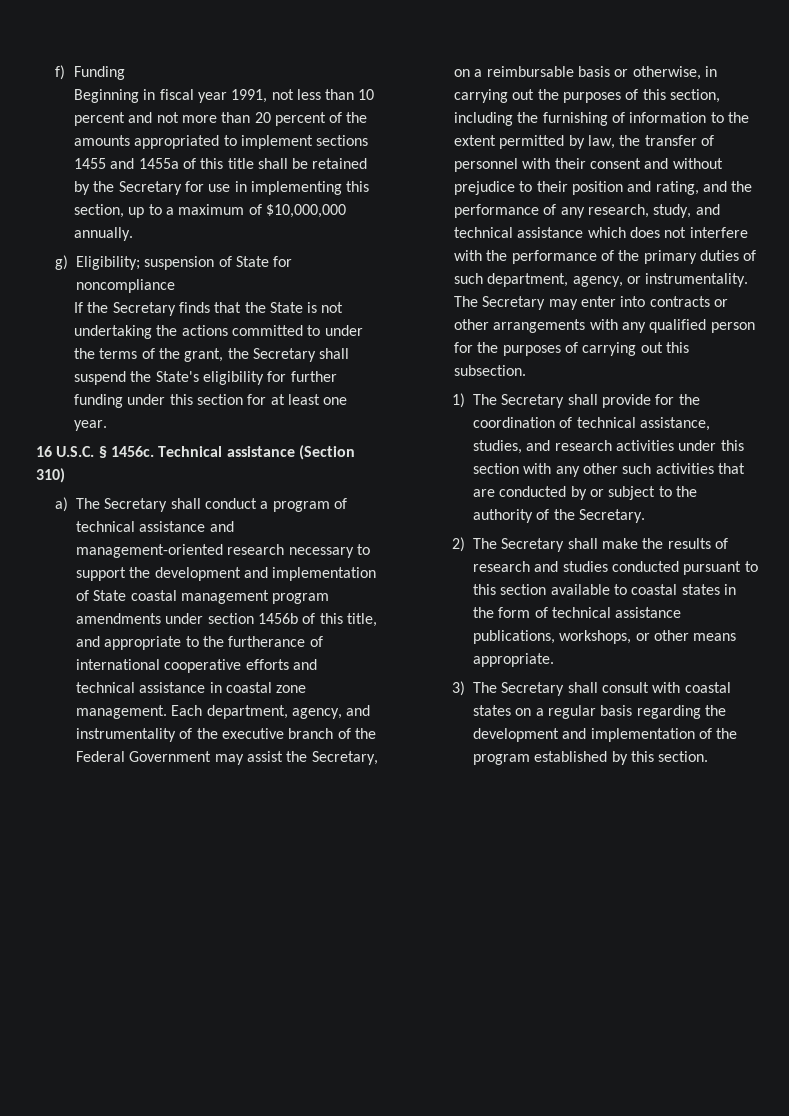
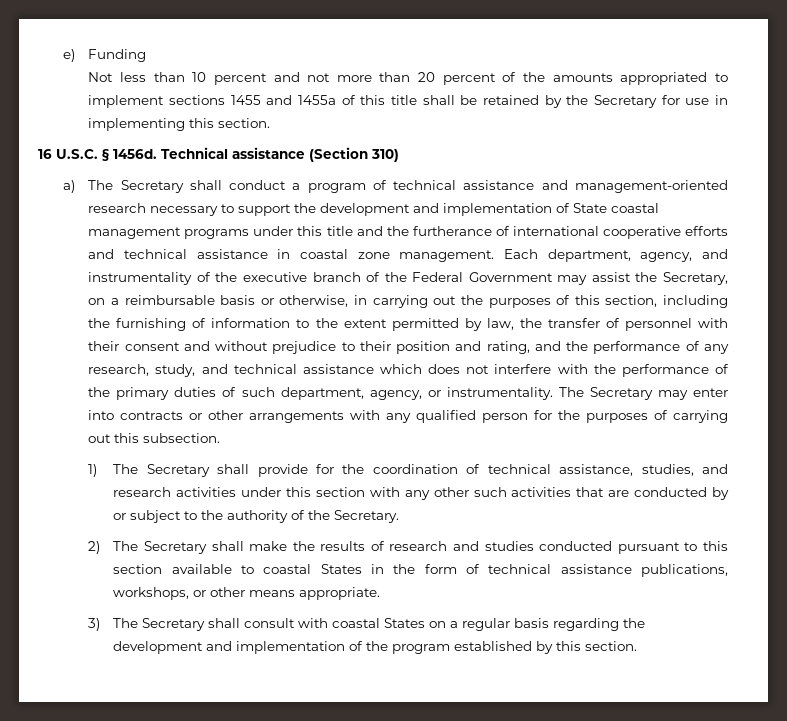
[54,65,65,80] f) -> [63,49,76,62] e)
[73,89,294,103] Beginning in fiscal year 1991, not -> [88,72,114,82] Not
[73,204,346,218] [73,227,133,241] [54,255,293,270] [75,279,175,293] [73,302,344,316] [73,325,363,339] [73,348,350,362] [73,371,337,385] [73,394,348,408] [73,420,107,431] section, up to a maximum of $10,000,000 annually. // g) Eligibility; suspension of State for noncompliance // If the Secretary finds that the State is not undertaking the actions committed to under the terms of the grant, the Secretary shall suspend the State's eligibility for further funding under this section for at least one year. -> [218,118,271,128] section.
[110,446,154,457] 1456c. -> [113,149,157,159] 1456d.
[272,593,330,604] [75,613,377,627] [75,636,199,650] program amendments under section 1456b of this title, and appropriate to -> [184,226,383,239] programs under this title and
[681,584,720,595] states -> [320,564,362,574] States
[472,705,511,716] states -> [384,618,426,628] States

